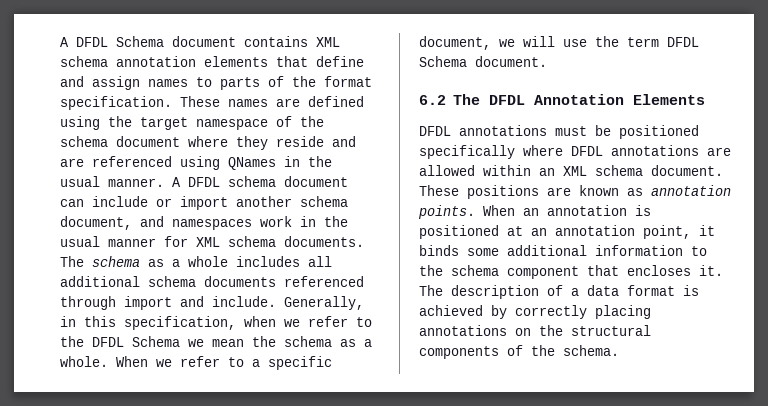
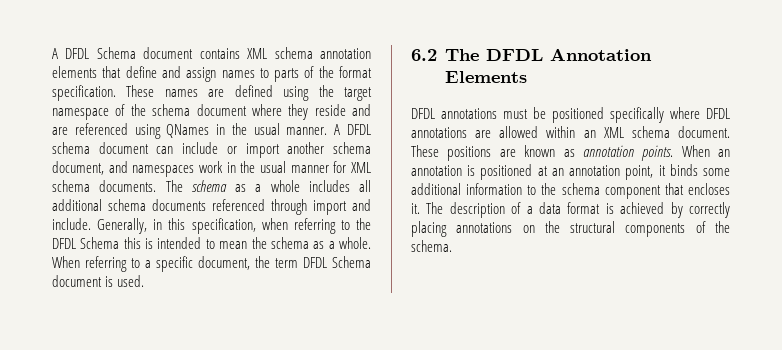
[284,316,348,327] we refer -> [293,218,336,234] referring
[188,339,204,347] we -> [123,237,215,249] this is intended to
[156,356,220,367] we refer -> [85,256,127,272] referring
[499,36,587,47] we will use -> (250, 263) none
[475,56,547,67] document. -> [52,275,145,287] document is used.

